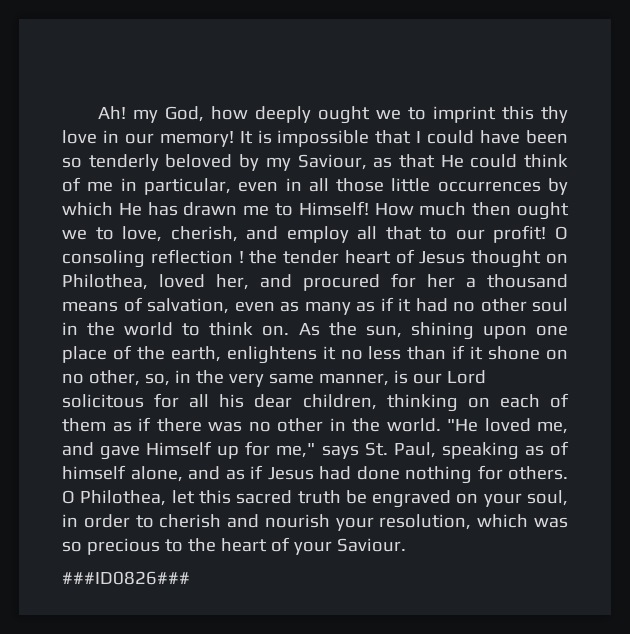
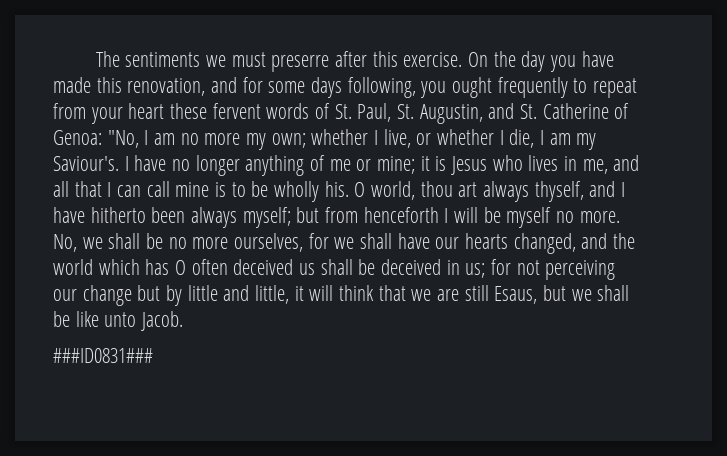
[98,106,568,124] [62,130,569,147] [62,154,568,171] [62,177,568,195] [62,201,570,220] [62,225,569,243] [62,249,568,268] [62,273,568,291] [62,297,568,315] [62,322,568,340] [62,345,569,364] [62,370,486,387] [62,393,569,412] [62,417,568,434] [62,441,569,460] [62,465,568,484] [62,490,568,508] [62,514,568,531] [62,537,406,555] [62,571,190,585] Ah! my God, how deeply ought we to imprint this thy love in our memory! It is impossible that I could have been so tenderly beloved by my Saviour, as that He could think of me in particular, even in all those little occurrences by which He has drawn me to Himself! How much then ought we to love, cherish, and employ all that to our profit! O consoling reflection ! the tender heart of Jesus thought on Philothea, loved her, and procured for her a thousand means of salvation, even as many as if it had no other soul in the world to think on. As the sun, shining upon one place of the earth, enlightens it no less than if it shone on no other, so, in the very same manner, is our Lord solicitous for all his dear children, thinking on each of them as if there was no other in the world. "He loved me, and gave Himself up for me," says St. Paul, speaking as of himself alone, and as if Jesus had done nothing for others. O Philothea, let this sacred truth be engraved on your soul, in order to cherish and nourish your resolution, which was so precious to the heart of your Saviour. // ###ID0826### -> [95,51,614,72] [53,77,638,98] [53,103,630,124] [53,129,597,150] [53,155,640,176] [53,181,626,202] [53,207,620,228] [53,233,636,254] [53,259,616,280] [53,285,630,306] [53,311,184,331] [53,348,153,363] The sentiments we must preserre after this exercise. On the day you have made this renovation, and for some days following, you ought frequently to repeat from your heart these fervent words of St. Paul, St. Augustin, and St. Catherine of Genoa: "No, I am no more my own; whether I live, or whether I die, I am my Saviour's. I have no longer anything of me or mine; it is Jesus who lives in me, and all that I can call mine is to be wholly his. O world, thou art always thyself, and I have hitherto been always myself; but from henceforth I will be myself no more. No, we shall be no more ourselves, for we shall have our hearts changed, and the world which has O often deceived us shall be deceived in us; for not perceiving our change but by little and little, it will think that we are still Esaus, but we shall be like unto Jacob. // ###ID0831###

